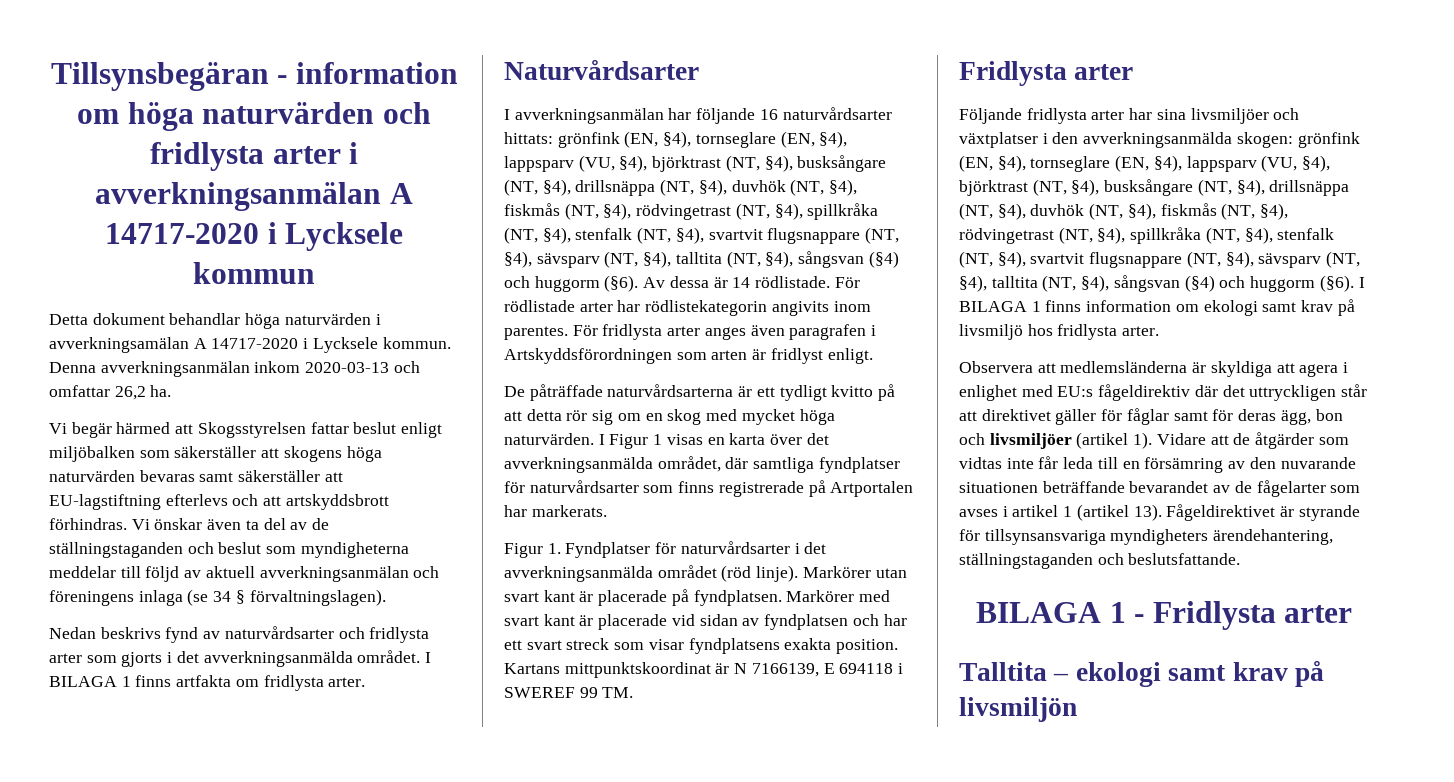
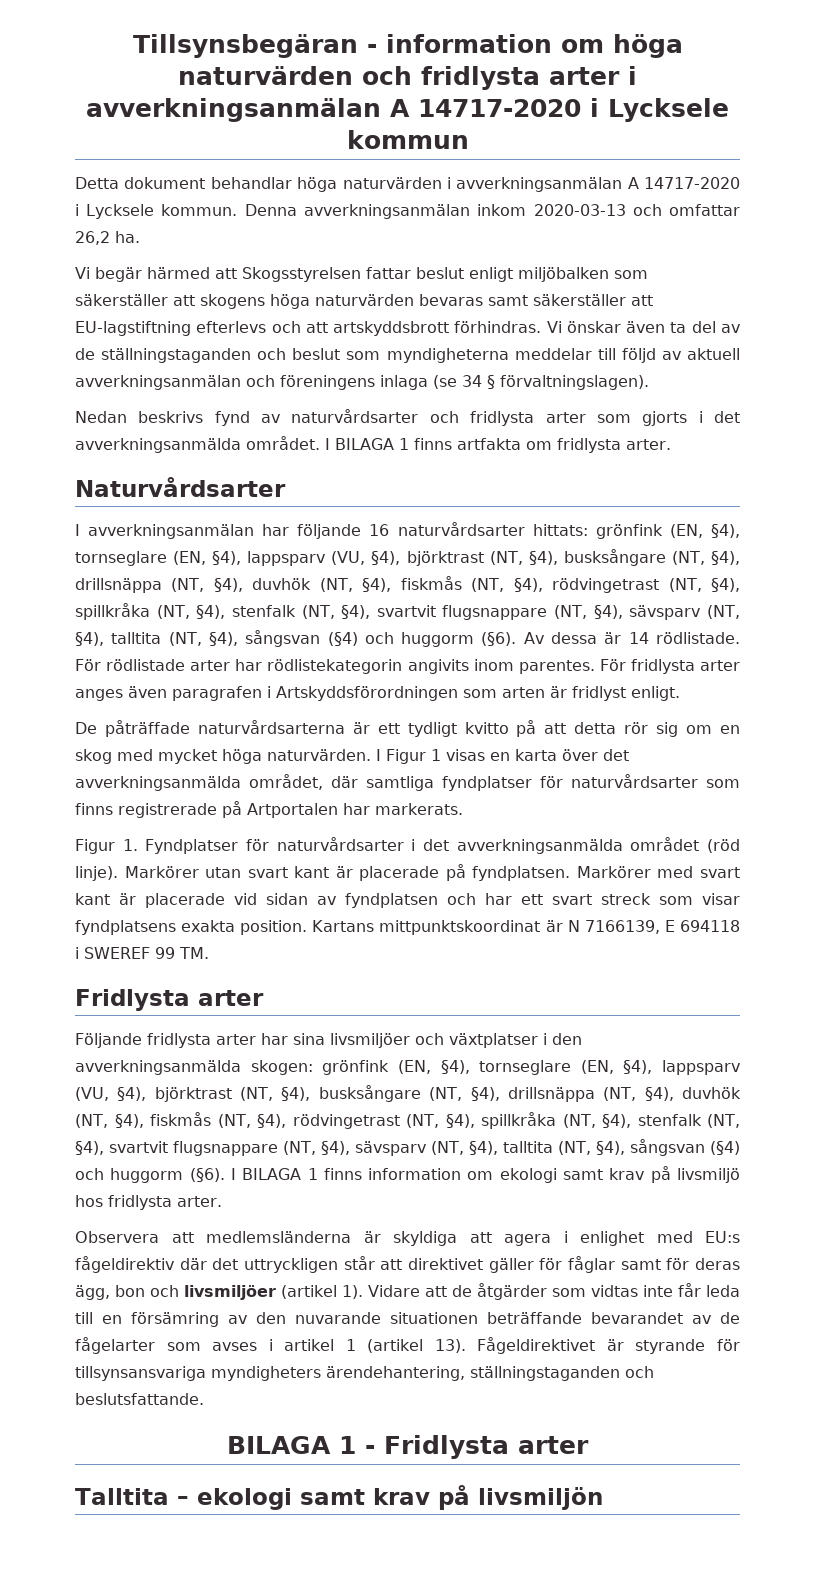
[49,337,189,353] avverkningsamälan -> [456,177,623,192] avverkningsanmälan

